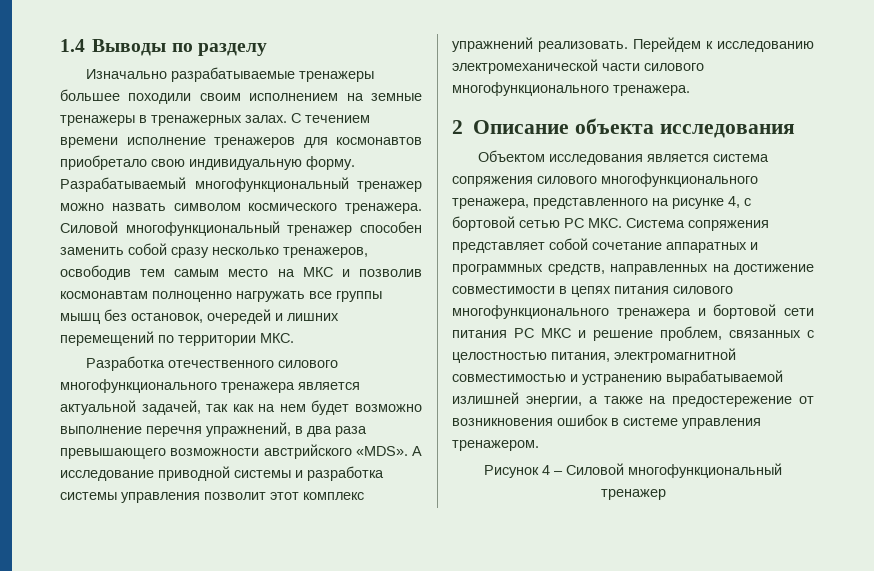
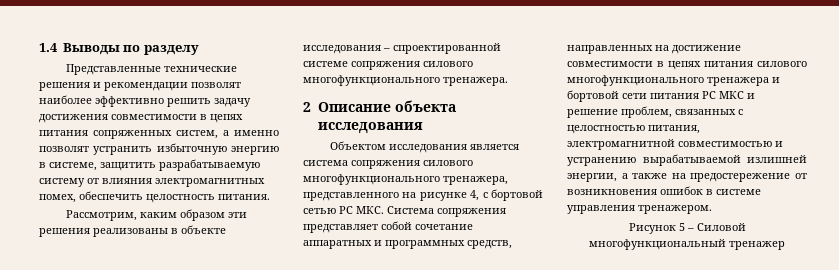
[86,67,375,82] [60,89,422,104] [60,113,370,126] [60,137,422,148] [60,155,355,170] [60,177,422,192] [60,203,422,214] [60,221,423,236] [60,243,368,258] [60,265,422,280] [60,291,382,302] [60,309,339,324] [60,331,294,346] [86,356,339,371] [60,379,360,393] [60,400,422,415] [60,422,367,437] [60,444,422,459] [60,466,384,481] [60,492,364,503] [452,37,814,52] [452,59,640,74] Изначально разрабатываемые тренажеры большее походили своим исполнением на земные тренажеры в тренажерных залах. С течением времени исполнение тренажеров для космонавтов приобретало свою индивидуальную форму. Разрабатываемый многофункциональный тренажер можно назвать символом космического тренажера. Силовой многофункциональный тренажер способен заменить собой сразу несколько тренажеров, освободив тем самым место на МКС и позволив космонавтам полноценно нагружать все группы мышц без остановок, очередей и лишних перемещений по территории МКС. // Разработка отечественного силового многофункционального тренажера является актуальной задачей, так как на нем будет возможно выполнение перечня упражнений, в два раза превышающего возможности австрийского «MDS». А исследование приводной системы и разработка системы управления позволит этот комплекс упражнений реализовать. Перейдем к исследованию электромеханической части -> [66,64,238,75] [39,82,241,91] [39,95,251,107] [39,114,243,123] [39,130,279,139] [39,143,279,155] [39,159,260,171] [39,178,265,187] [39,191,270,203] [66,209,248,221] [39,225,226,237] [303,43,501,54] [303,61,420,70] Представленные технические решения и рекомендации позволят наиболее эффективно решить задачу достижения совместимости в цепях питания сопряженных систем, а именно позволят устранить избыточную энергию в системе, защитить разрабатываемую систему от влияния электромагнитных помех, обеспечить целостность питания. // Рассмотрим, каким образом эти решения реализованы в объекте исследования – спроектированной системе сопряжения
[542,465,550,475] 4 -> [678,223,685,231] 5

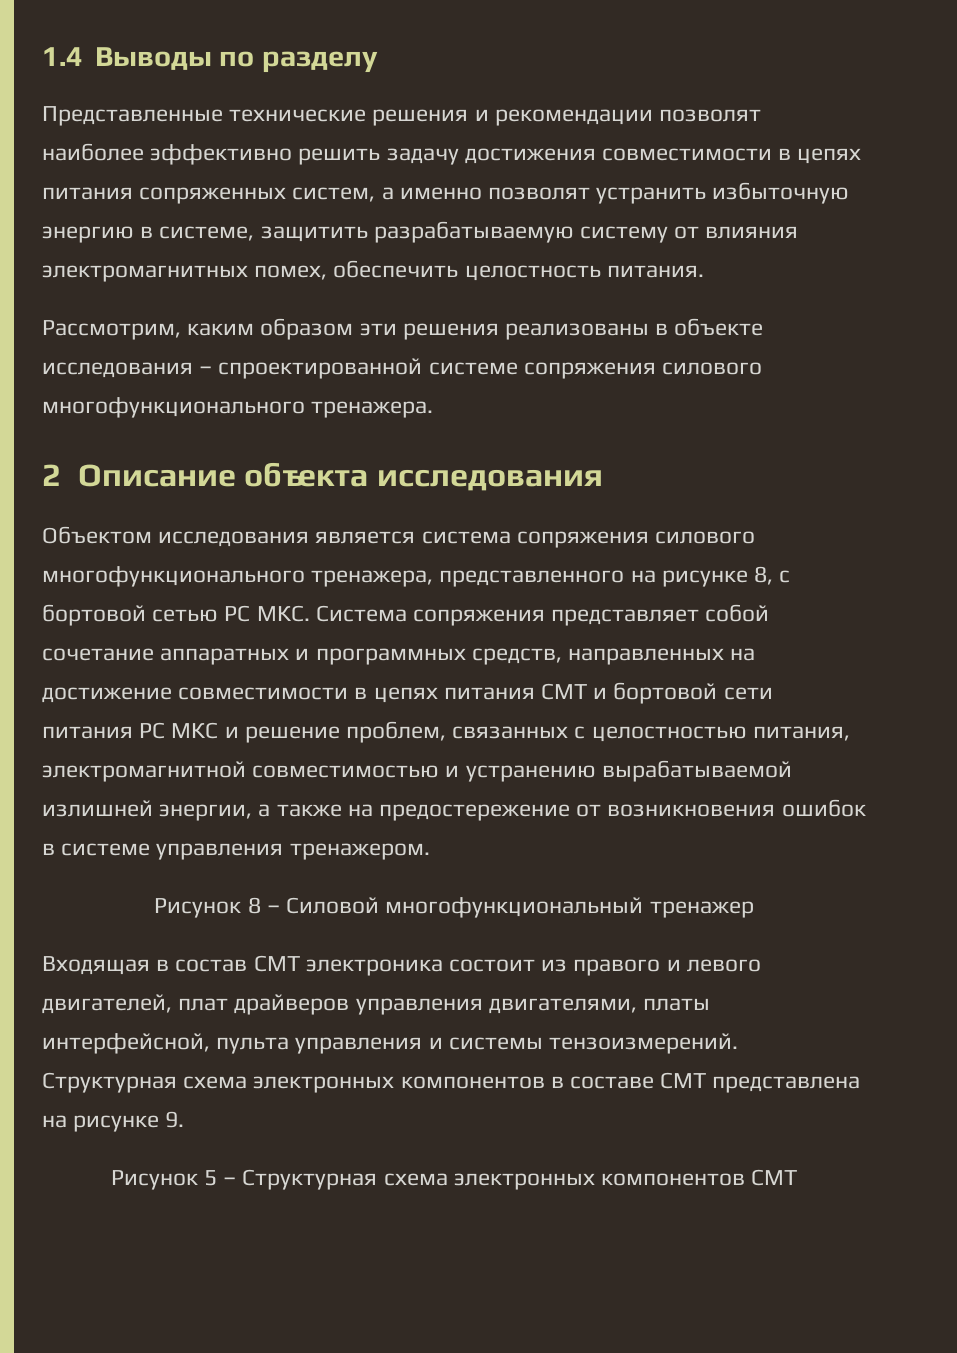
[470,190,480,201] 4, -> [754,566,774,585] 8,
[757,61,807,67] [567,75,769,86] силового многофункционального тренажера -> [541,683,588,700] СМТ
[678,223,685,231] 5 -> [247,897,261,914] 8
(785, 245) none -> [42,955,761,976] [42,994,711,1015] [42,1033,739,1054] [42,1072,861,1093] [42,1111,185,1132] [110,1169,798,1190] // Входящая в состав СМТ электроника состоит из правого и левого двигателей, плат драйверов управления двигателями, платы интерфейсной, пульта управления и системы тензоизмерений. Структурная схема электронных компонентов в составе СМТ представлена на рисунке 9. // Рисунок 5 – Структурная схема электронных компонентов СМТ

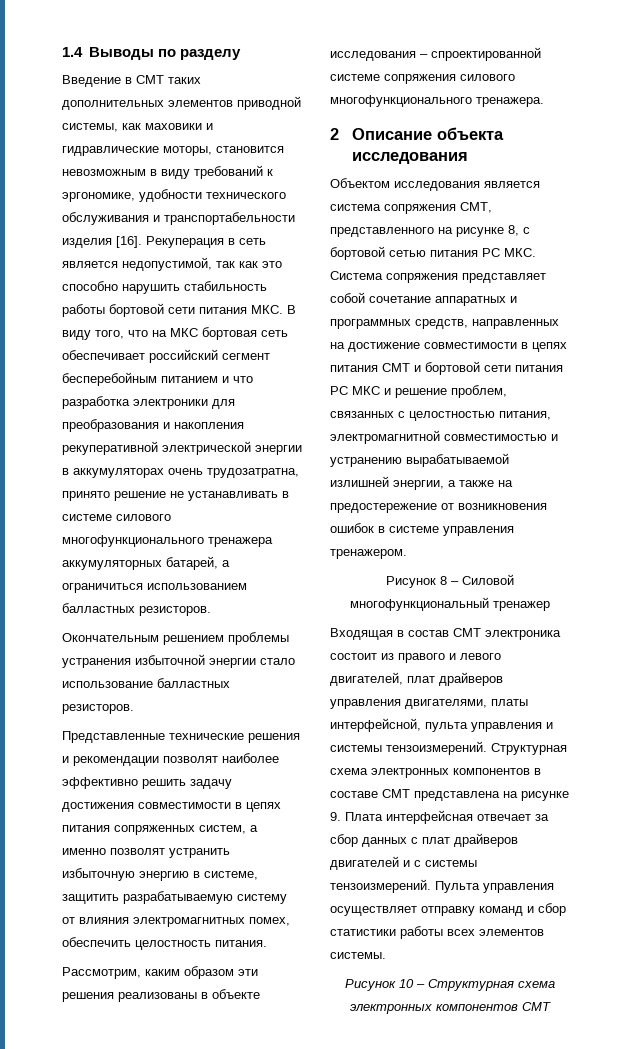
(379, 62) none -> [62,75,201,87] [62,96,301,110] [62,123,213,132] [62,146,284,156] [62,165,273,179] [62,189,286,202] [62,212,295,225] [62,236,266,248] [62,257,282,271] [62,281,267,294] [62,303,296,317] [62,327,288,340] [62,349,270,363] [62,372,253,386] [62,396,235,409] [62,419,244,432] [62,441,302,455] [62,468,299,478] [62,491,289,501] [62,514,171,521] [62,535,273,547] [62,556,230,570] [62,583,247,593] [62,603,211,616] [62,632,289,645] [62,654,295,668] [62,678,230,688] [62,704,134,714] // Введение в СМТ таких дополнительных элементов приводной системы, как маховики и гидравлические моторы, становится невозможным в виду требований к эргономике, удобности технического обслуживания и транспортабельности изделия [16]. Рекуперация в сеть является недопустимой, так как это способно нарушить стабильность работы бортовой сети питания МКС. В виду того, что на МКС бортовая сеть обеспечивает российский сегмент бесперебойным питанием и что разработка электроники для преобразования и накопления рекуперативной электрической энергии в аккумуляторах очень трудозатратна, принято решение не устанавливать в системе силового многофункционального тренажера аккумуляторных батарей, а ограничиться использованием балластных резисторов. // Окончательным решением проблемы устранения избыточной энергии стало использование балластных резисторов.
[655,531,756,544] [42,566,434,587] силового многофункционального тренажера, -> [460,202,492,213] СМТ,
(219, 615) none -> [430,250,478,257] питания
[110,1170,217,1190] // Рисунок 5 -> [345,810,549,824] [330,833,518,847] [330,856,477,870] [330,879,554,893] [330,903,566,916] [330,926,544,939] [330,952,386,959] [345,979,414,991] Плата интерфейсная отвечает за сбор данных с плат драйверов двигателей и с системы тензоизмерений. Пульта управления осуществляет отправку команд и сбор статистики работы всех элементов системы. // Рисунок 10

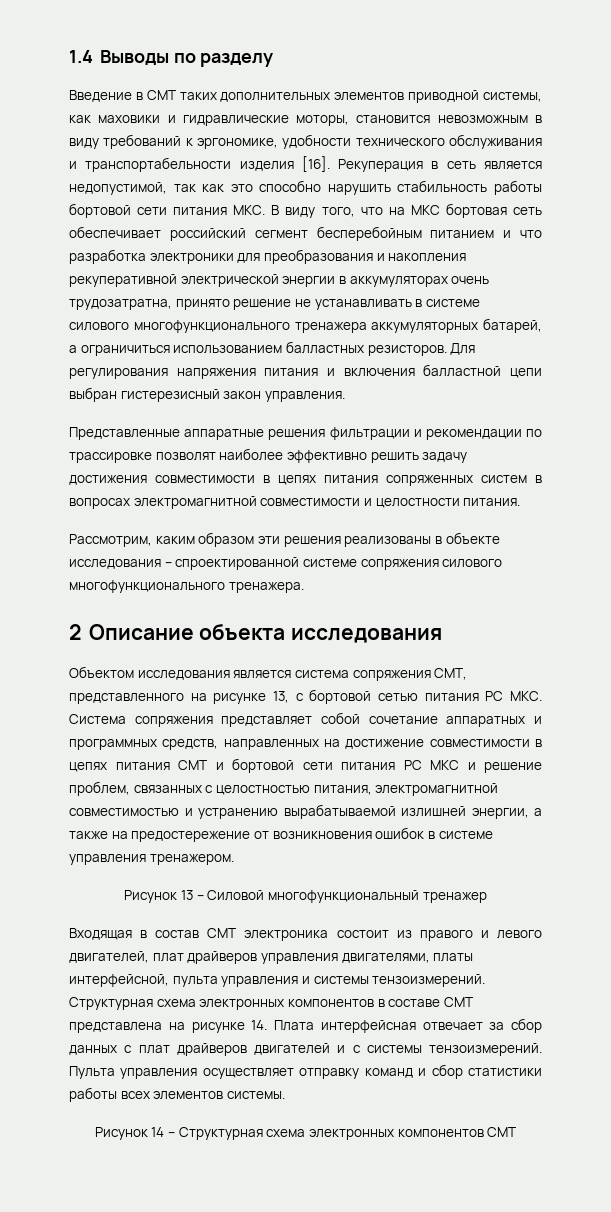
[62,632,289,645] [62,654,295,668] [62,678,230,688] [62,704,134,714] [62,731,300,743] [62,756,159,766] // Окончательным решением проблемы устранения избыточной энергии стало использование балластных резисторов. // Представленные технические решения и рекомендации -> [450,343,476,355] [69,364,542,379] [69,387,345,402] [69,427,543,440] [69,452,152,463] Для регулирования напряжения питания и включения балластной цепи выбран гистерезисный закон управления. // Представленные аппаратные решения фильтрации и рекомендации по трассировке
[199,825,258,834] [62,848,230,858] [62,868,258,881] [62,891,287,904] [62,917,290,927] [62,937,211,950] систем, а именно позволят устранить избыточную энергию в системе, защитить разрабатываемую систему от влияния электромагнитных помех, обеспечить целостность -> [481,475,542,483] [69,496,460,509] систем в вопросах электромагнитной совместимости и целостности
[508,225,519,236] 8, -> [273,691,289,703] 13,
[440,576,447,585] 8 -> [181,890,194,900] 13
[330,812,341,821] 9. -> [251,1020,268,1030] 14.
[399,979,414,988] 10 -> [151,1127,165,1137] 14

